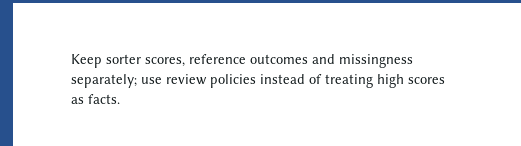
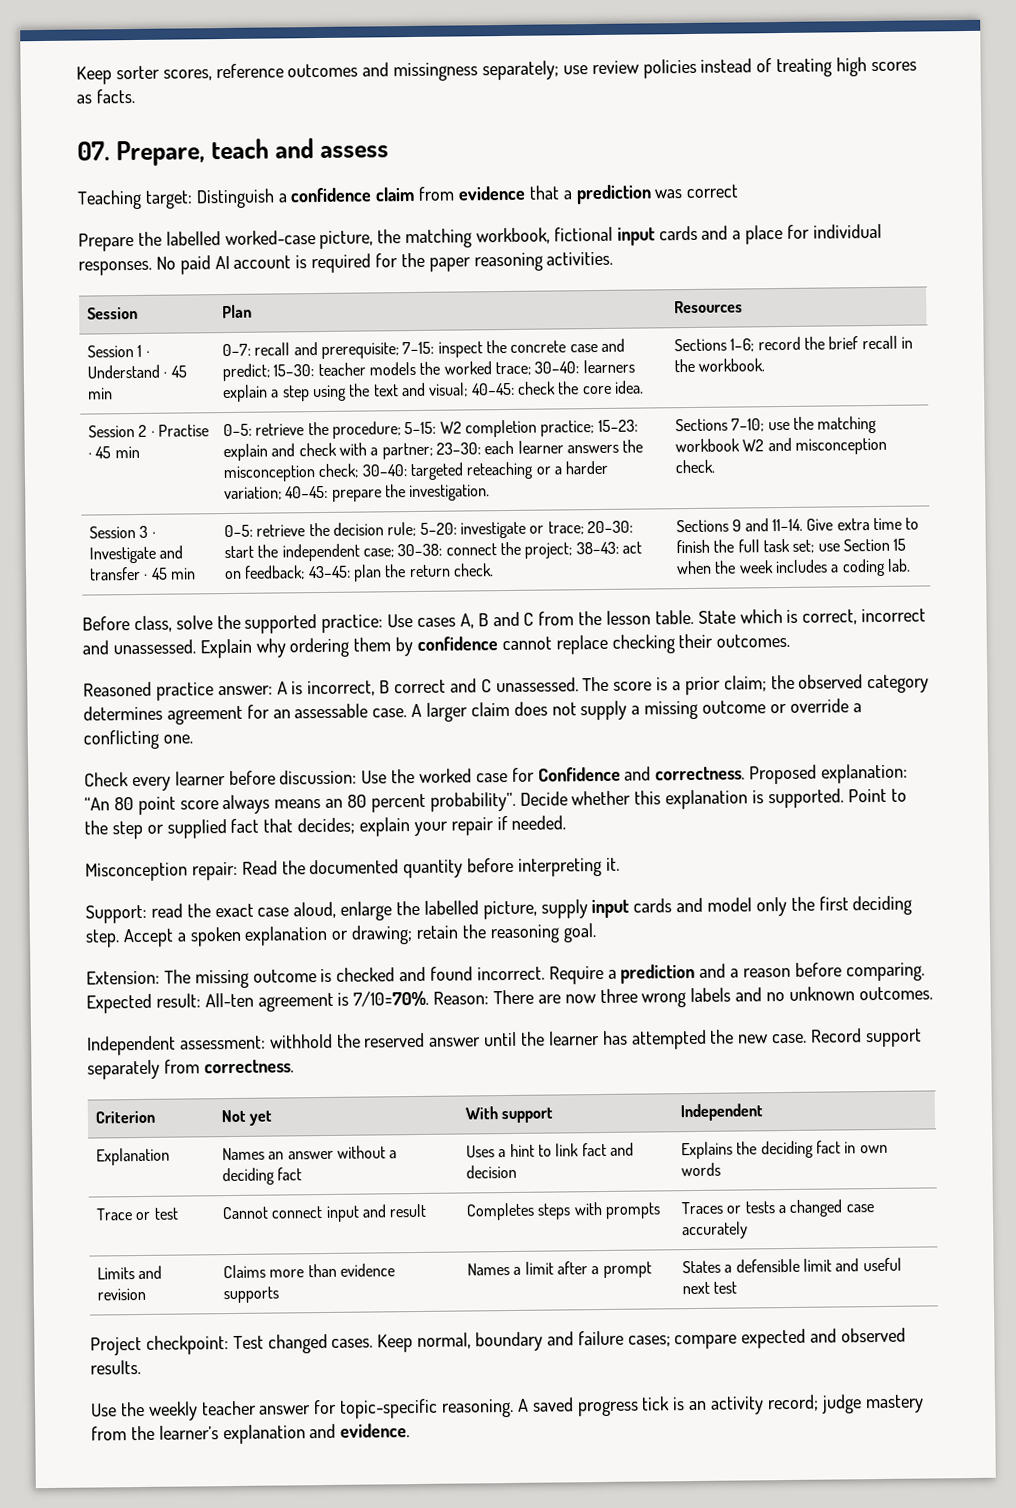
(120, 99) none -> [77,138,389,167] [77,184,739,210] [78,223,882,252] [78,251,614,276] [86,306,138,320] [221,304,252,319] [673,300,743,314] [86,344,150,358] [86,364,187,379] [87,387,113,400] [221,338,625,360] [221,359,635,382] [221,380,644,403] [673,335,913,352] [673,358,766,373] [87,424,209,438] [87,445,140,459] [222,419,638,439] [222,439,644,462] [222,460,609,483] [223,484,491,502] [674,415,878,434] [674,437,887,455] [674,459,715,474] [88,525,156,539] [88,545,184,564] [88,566,196,581] [223,520,633,539] [223,541,642,562] [224,563,494,582] [675,517,920,533] [675,538,907,554] [675,558,911,577] [82,608,927,634] [82,633,791,659] [83,674,930,701] [83,698,862,725] [83,729,193,750] [84,763,909,792] [84,788,907,816] [84,815,567,840] [85,857,620,882] [85,895,913,924] [85,923,597,948] [86,962,925,989] [86,986,933,1014] [87,1028,922,1056] [87,1059,294,1080] [94,1110,155,1124] [220,1109,274,1126] [464,1106,554,1124] [679,1103,763,1122] [95,1147,170,1166] [221,1145,398,1161] [221,1167,303,1186] [465,1142,634,1158] [465,1164,517,1179] [680,1140,888,1160] [680,1162,721,1177] [95,1207,179,1221] [221,1203,428,1222] [465,1202,661,1221] [680,1199,874,1217] [681,1221,748,1240] [96,1265,163,1280] [96,1287,146,1301] [222,1263,395,1279] [222,1286,279,1304] [466,1261,652,1279] [681,1257,902,1274] [681,1281,738,1295] [90,1327,907,1356] [90,1360,141,1375] [91,1394,924,1421] [91,1423,411,1445] // 07. Prepare, teach and assess // Teaching target: Distinguish a confidence claim from evidence that a prediction was correct // Prepare the labelled worked-case picture, the matching workbook, fictional input cards and a place for individual responses. No paid AI account is required for the paper reasoning activities. // Session | Plan | Resources // Session 1 · Understand · 45 min | 0–7: recall and prerequisite; 7–15: inspect the concrete case and predict; 15–30: teacher models the worked trace; 30–40: learners explain a step using the text and visual; 40–45: check the core idea. | Sections 1–6; record the brief recall in the workbook. // Session 2 · Practise · 45 min | 0–5: retrieve the procedure; 5–15: W2 completion practice; 15–23: explain and check with a partner; 23–30: each learner answers the misconception check; 30–40: targeted reteaching or a harder variation; 40–45: prepare the investigation. | Sections 7–10; use the matching workbook W2 and misconception check. // Session 3 · Investigate and transfer · 45 min | 0–5: retrieve the decision rule; 5–20: investigate or trace; 20–30: start the independent case; 30–38: connect the project; 38–43: act on feedback; 43–45: plan the return check. | Sections 9 and 11–14. Give extra time to finish the full task set; use Section 15 when the week includes a coding lab. // Before class, solve the supported practice: Use cases A, B and C from the lesson table. State which is correct, incorrect and unassessed. Explain why ordering them by confidence cannot replace checking their outcomes. // Reasoned practice answer: A is incorrect, B correct and C unassessed. The score is a prior claim; the observed category determines agreement for an assessable case. A larger claim does not supply a missing outcome or override a conflicting one. // Check every learner before discussion: Use the worked case for Confidence and correctness. Proposed explanation: “An 80 point score always means an 80 percent probability”. Decide whether this explanation is supported. Point to the step or supplied fact that decides; explain your repair if needed. // Misconception repair: Read the documented quantity before interpreting it. // Support: read the exact case aloud, enlarge the labelled picture, supply input cards and model only the first deciding step. Accept a spoken explanation or drawing; retain the reasoning goal. // Extension: The missing outcome is checked and found incorrect. Require a prediction and a reason before comparing. Expected result: All-ten agreement is 7/10=70%. Reason: There are now three wrong labels and no unknown outcomes. // Independent assessment: withhold the reserved answer until the learner has attempted the new case. Record support separately from correctness. // Criterion | Not yet | With support | Independent // Explanation | Names an answer without a deciding fact | Uses a hint to link fact and decision | Explains the deciding fact in own words // Trace or test | Cannot connect input and result | Completes steps with prompts | Traces or tests a changed case accurately // Limits and revision | Claims more than evidence supports | Names a limit after a prompt | States a defensible limit and useful next test // Project checkpoint: Test changed cases. Keep normal, boundary and failure cases; compare expected and observed results. // Use the weekly teacher answer for topic-specific reasoning. A saved progress tick is an activity record; judge mastery from the learner’s explanation and evidence.

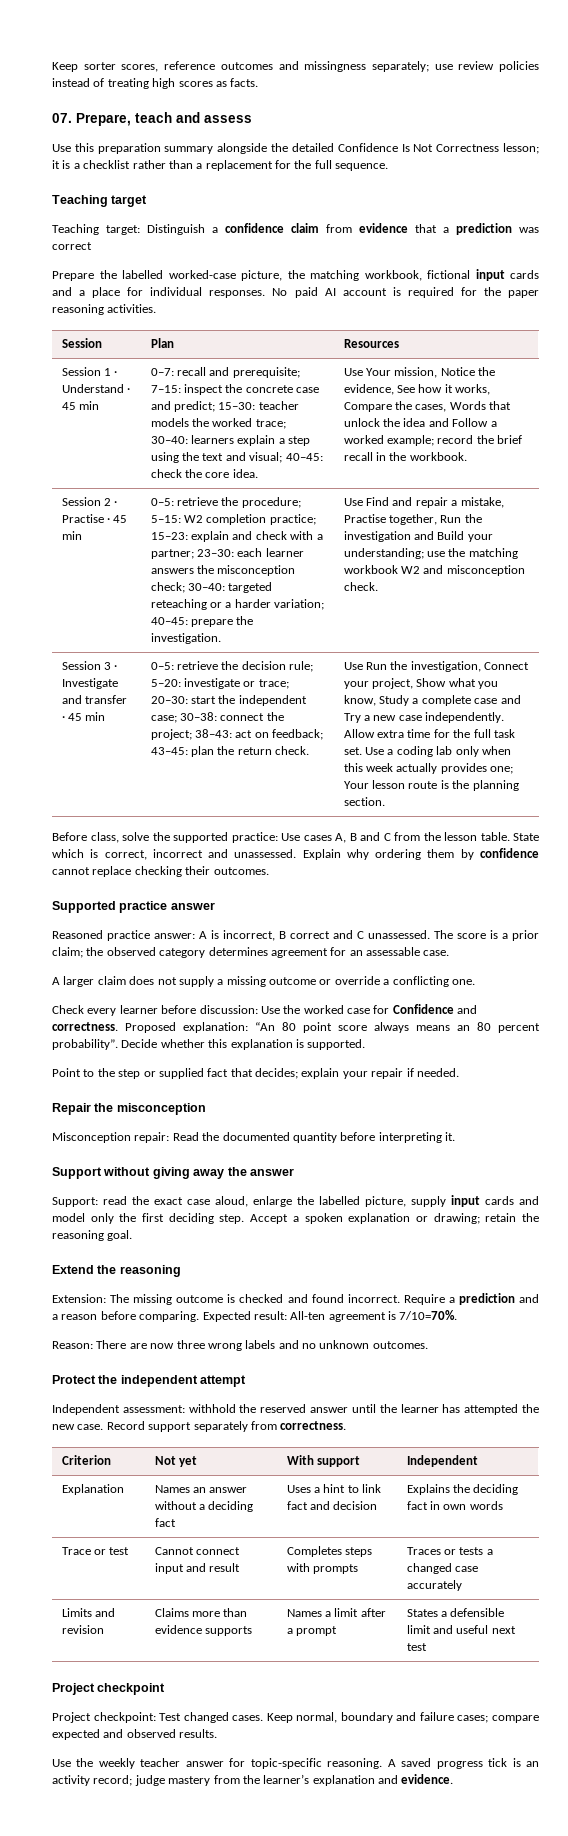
(389, 152) none -> [52,143,539,154] [52,160,389,171] [52,195,148,207] // Use this preparation summary alongside the detailed Confidence Is Not Correctness lesson; it is a checklist rather than a replacement for the full sequence. // Teaching target
[673,338,755,352] Sections 1–6; -> [343,367,496,378] [343,384,491,395] [343,401,512,412] [343,418,497,427] [343,435,435,446] Use Your mission, Notice the evidence, See how it works, Compare the cases, Words that unlock the idea and Follow a worked example;
[674,418,765,432] Sections 7–10; -> [343,497,504,508] [343,514,482,525] [343,531,493,542] [343,548,424,559] Use Find and repair a mistake, Practise together, Run the investigation and Build your understanding;
[675,517,920,533] [675,538,907,554] [675,558,911,577] Sections 9 and 11–14. Give extra time to finish the full task set; use Section 15 when the week includes a coding lab. -> [343,661,530,672] [343,678,499,689] [343,695,521,706] [343,712,505,723] [343,729,515,738] [343,746,511,757] [343,763,514,774] [343,780,519,791] [343,797,385,806] Use Run the investigation, Connect your project, Show what you know, Study a complete case and Try a new case independently. Allow extra time for the full task set. Use a coding lab only when this week actually provides one; Your lesson route is the planning section.
(791, 640) none -> [52,901,215,913] // Supported practice answer
(408, 713) none -> (450, 953) //
(844, 798) none -> (366, 1044) //
(567, 822) none -> [52,1103,206,1115] // Repair the misconception
(620, 864) none -> [52,1167,294,1179] // Support without giving away the answer
(597, 933) none -> [52,1265,181,1277] // Extend the reasoning
(430, 998) none -> (458, 1315) //
(933, 993) none -> [52,1375,247,1387] // Protect the independent attempt
(738, 1287) none -> [52,1683,166,1695] // Project checkpoint

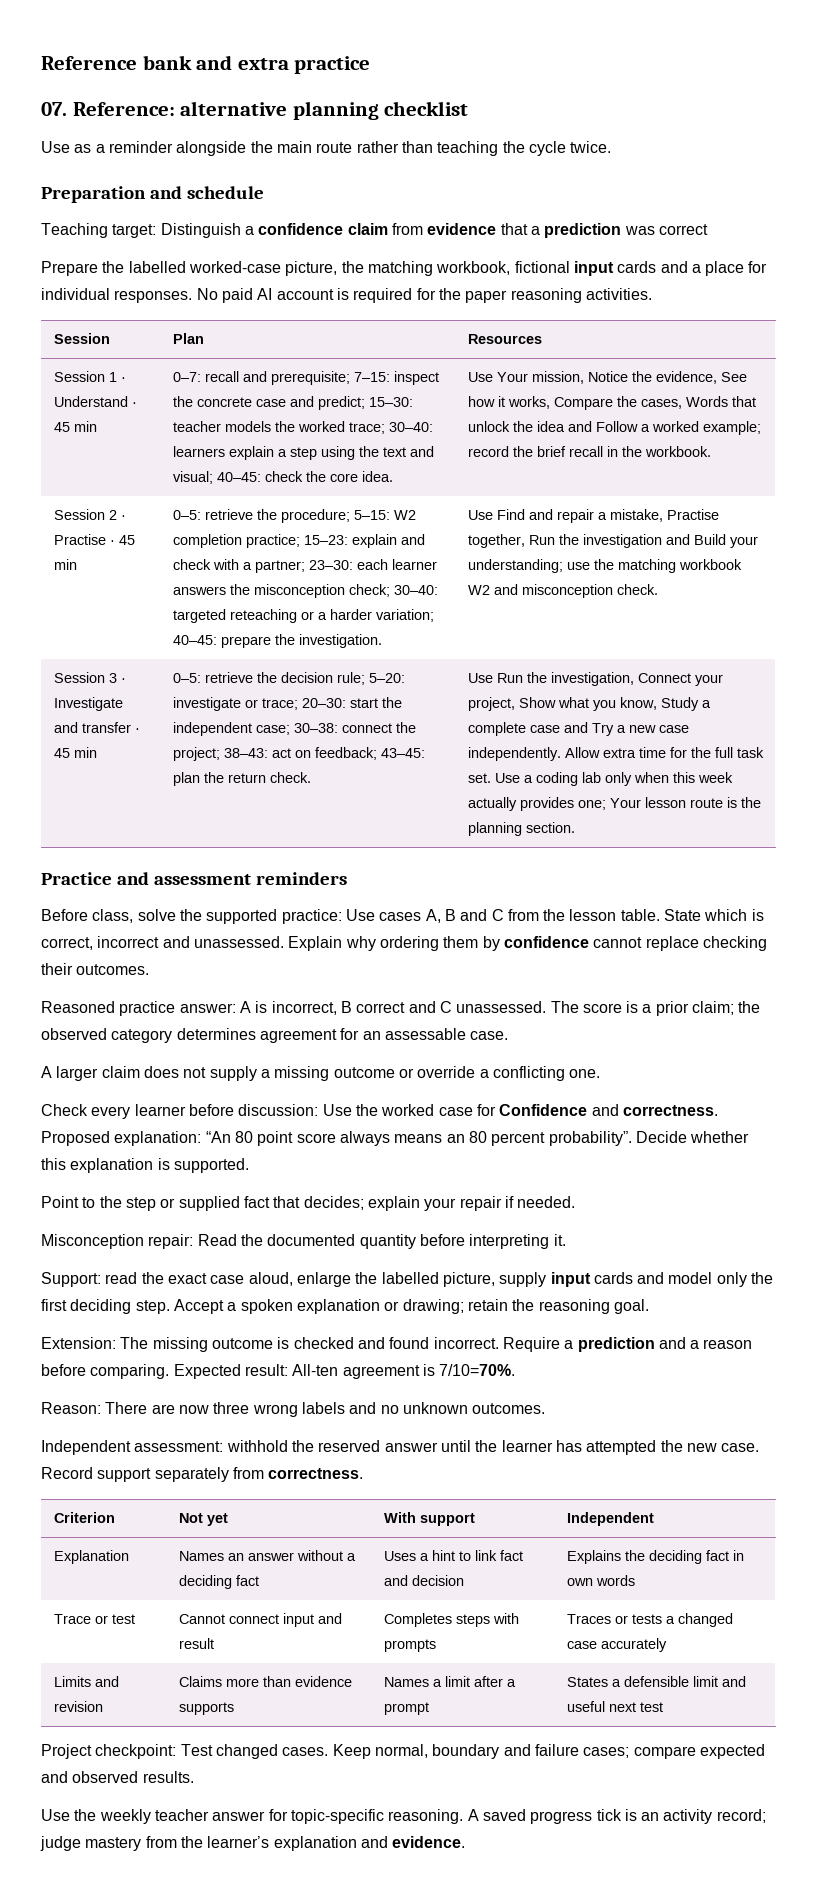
[52,61,539,72] [52,78,259,89] [52,112,252,126] [52,143,539,154] [52,160,389,171] [52,195,148,207] Keep sorter scores, reference outcomes and missingness separately; use review policies instead of treating high scores as facts. // 07. Prepare, teach and assess // Use this preparation summary alongside the detailed Confidence Is Not Correctness lesson; it is a checklist rather than a replacement for the full sequence. // Teaching target -> [41,55,371,74] [41,101,469,120] [41,141,612,156] [41,186,265,203] Reference bank and extra practice // 07. Reference: alternative planning checklist // Use as a reminder alongside the main route rather than teaching the cycle twice. // Preparation and schedule
(385, 801) none -> [41,872,348,885] // Practice and assessment reminders
[52,901,215,913] // Supported practice answer -> (150, 969) none
[52,1103,206,1115] // Repair the misconception -> (576, 1202) none
[52,1167,294,1179] // Support without giving away the answer -> (566, 1240) none
[52,1265,181,1277] // Extend the reasoning -> (649, 1306) none
[52,1375,247,1387] // Protect the independent attempt -> (546, 1408) none
[52,1683,166,1695] // Project checkpoint -> (663, 1707) none

